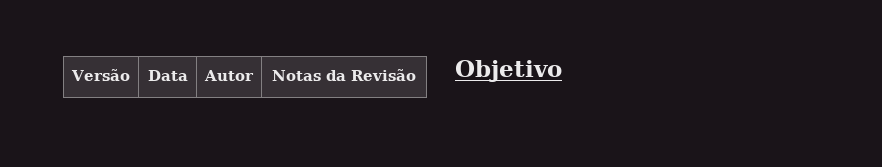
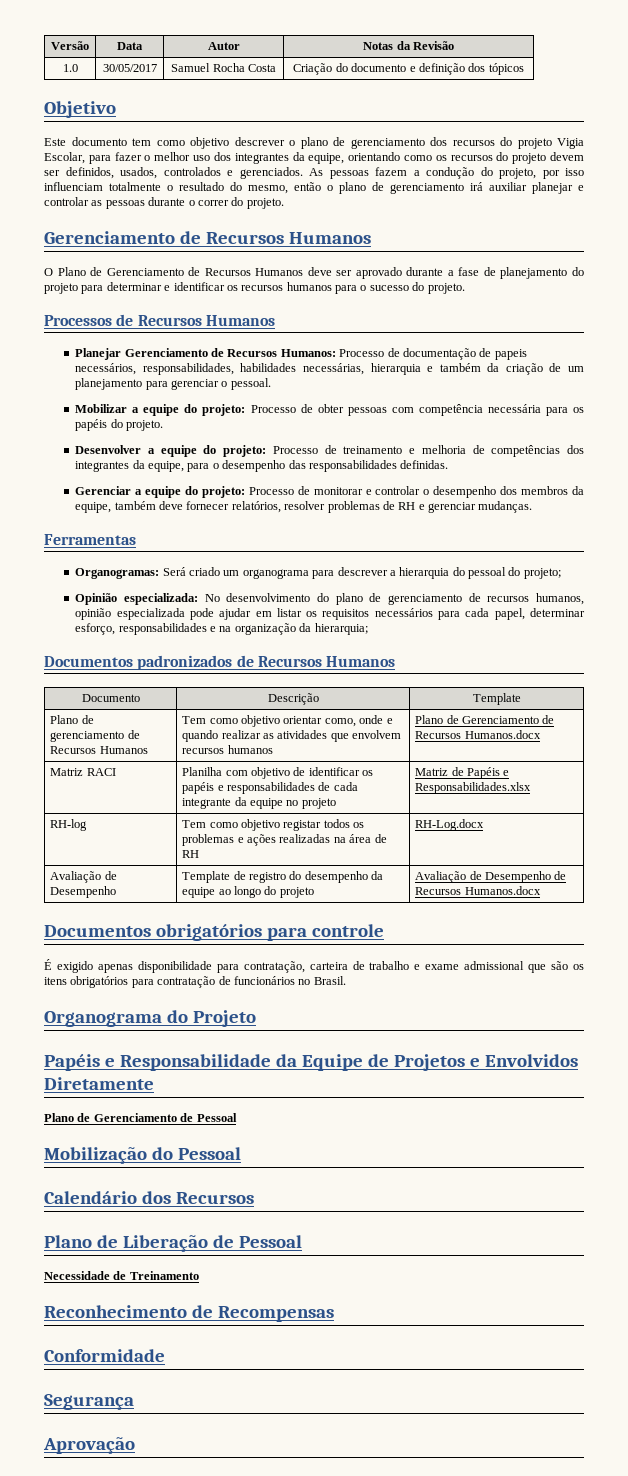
[455,60,562,82] // Objetivo -> [62,64,78,72] [102,64,157,72] [171,63,276,72] [293,63,524,75] [44,101,116,118] [44,137,584,149] [44,152,584,164] [44,167,584,179] [44,182,584,194] [44,197,284,209] [44,231,371,244] [44,267,585,279] [44,282,465,294] [44,314,275,326] [75,348,527,360] [75,363,585,375] [75,378,271,390] [75,404,584,416] [75,419,164,431] [75,445,585,457] [75,460,449,472] [75,486,584,498] [75,501,533,513] [44,534,136,545] [75,567,561,579] [75,593,584,605] [75,608,585,620] [75,623,368,635] [44,655,396,670] [81,694,140,702] [267,693,319,705] [472,693,521,705] [50,715,94,724] [50,730,140,742] [50,746,148,754] [182,715,393,727] [182,730,402,742] [182,745,273,754] [415,715,555,724] [415,730,541,739] [50,768,116,776] [182,767,374,779] [182,782,358,794] [182,797,336,809] [415,767,510,779] [415,782,532,794] [50,819,88,831] [182,819,365,831] [182,834,387,846] [182,850,200,858] [415,819,485,831] [50,871,117,883] [50,886,117,898] [182,871,384,883] [182,886,314,898] [415,871,567,883] [415,886,541,895] [44,924,384,941] [44,959,585,973] [44,976,346,988] [44,1010,256,1027] [44,1054,578,1071] [44,1077,154,1090] [44,1113,237,1122] [44,1147,241,1164] [44,1191,254,1204] [44,1235,302,1252] [44,1271,199,1280] [44,1305,334,1322] [44,1349,165,1362] [44,1394,134,1410] [43,1437,135,1454] // 1.0 | 30/05/2017 | Samuel Rocha Costa | Criação do documento e definição dos tópicos // Objetivo // Este documento tem como objetivo descrever o plano de gerenciamento dos recursos do projeto Vigia Escolar, para fazer o melhor uso dos integrantes da equipe, orientando como os recursos do projeto devem ser definidos, usados, controlados e gerenciados. As pessoas fazem a condução do projeto, por isso influenciam totalmente o resultado do mesmo, então o plano de gerenciamento irá auxiliar planejar e controlar as pessoas durante o correr do projeto. // Gerenciamento de Recursos Humanos // O Plano de Gerenciamento de Recursos Humanos deve ser aprovado durante a fase de planejamento do projeto para determinar e identificar os recursos humanos para o sucesso do projeto. // Processos de Recursos Humanos // Planejar Gerenciamento de Recursos Humanos: Processo de documentação de papeis necessários, responsabilidades, habilidades necessárias, hierarquia e também da criação de um planejamento para gerenciar o pessoal. // Mobilizar a equipe do projeto: Processo de obter pessoas com competência necessária para os papéis do projeto. // Desenvolver a equipe do projeto: Processo de treinamento e melhoria de competências dos integrantes da equipe, para o desempenho das responsabilidades definidas. // Gerenciar a equipe do projeto: Processo de monitorar e controlar o desempenho dos membros da equipe, também deve fornecer relatórios, resolver problemas de RH e gerenciar mudanças. // Ferramentas // Organogramas: Será criado um organograma para descrever a hierarquia do pessoal do projeto; // Opinião especializada: No desenvolvimento do plano de gerenciamento de recursos humanos, opinião especializada pode ajudar em listar os requisitos necessários para cada papel, determinar esforço, responsabilidades e na organização da hierarquia; // Documentos padronizados de Recursos Humanos // Documento | Descrição | Template // Plano de gerenciamento de Recursos Humanos | Tem como objetivo orientar como, onde e quando realizar as atividades que envolvem recursos humanos | Plano de Gerenciamento de Recursos Humanos.docx // Matriz RACI | Planilha com objetivo de identificar os papéis e responsabilidades de cada integrante da equipe no projeto | Matriz de Papéis e Responsabilidades.xlsx // RH-log | Tem como objetivo registar todos os problemas e ações realizadas na área de RH | RH-Log.docx // Avaliação de Desempenho | Template de registro do desempenho da equipe ao longo do projeto | Avaliação de Desempenho de Recursos Humanos.docx // Documentos obrigatórios para controle // É exigido apenas disponibilidade para contratação, carteira de trabalho e exame admissional que são os itens obrigatórios para contratação de funcionários no Brasil. // Organograma do Projeto // Papéis e Responsabilidade da Equipe de Projetos e Envolvidos Diretamente // Plano de Gerenciamento de Pessoal // Mobilização do Pessoal // Calendário dos Recursos // Plano de Liberação de Pessoal // Necessidade de Treinamento // Reconhecimento de Recompensas // Conformidade // Segurança // Aprovação

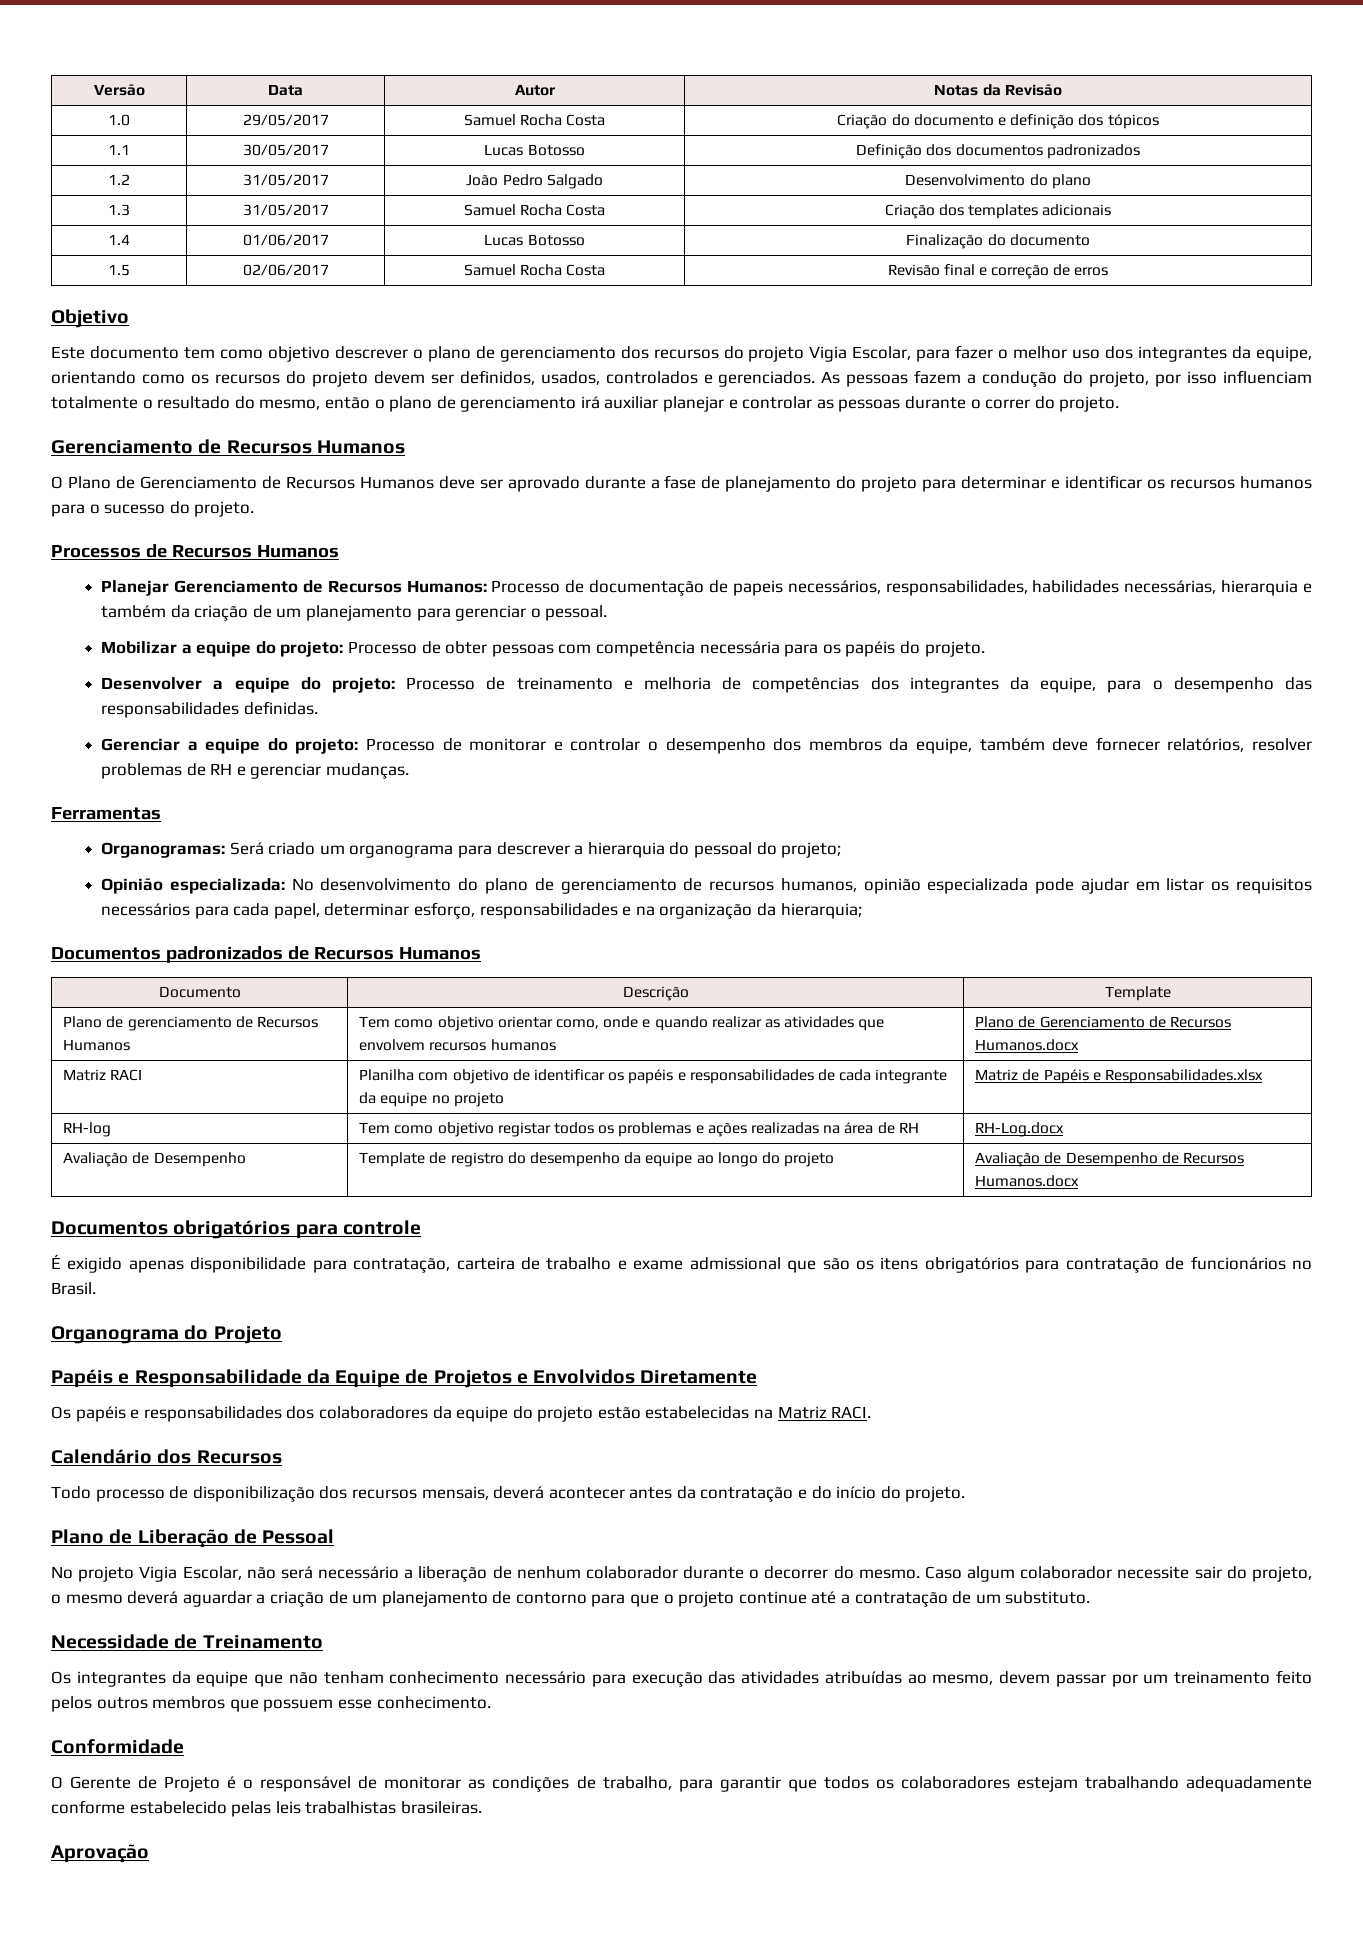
[102,64,157,72] 30/05/2017 -> [242,114,329,126] 29/05/2017
(524, 69) none -> [108,144,130,155] [242,144,329,156] [484,144,585,156] [856,144,1140,159] [108,174,130,185] [242,174,329,186] [466,174,603,189] [905,174,1091,189] [108,204,130,216] [242,204,329,216] [463,204,606,216] [884,204,1112,219] [108,234,130,245] [242,234,329,246] [484,234,585,246] [906,234,1090,249] [108,264,130,276] [242,264,329,276] [463,264,606,276] [887,264,1109,279] // 1.1 | 30/05/2017 | Lucas Botosso | Definição dos documentos padronizados // 1.2 | 31/05/2017 | João Pedro Salgado | Desenvolvimento do plano // 1.3 | 31/05/2017 | Samuel Rocha Costa | Criação dos templates adicionais // 1.4 | 01/06/2017 | Lucas Botosso | Finalização do documento // 1.5 | 02/06/2017 | Samuel Rocha Costa | Revisão final e correção de erros
[44,1113,237,1122] [44,1147,241,1164] [44,1191,254,1204] Plano de Gerenciamento de Pessoal // Mobilização do Pessoal // Calendário dos Recursos -> [51,1406,872,1422] [51,1449,282,1464] [51,1486,966,1502] Os papéis e responsabilidades dos colaboradores da equipe do projeto estão estabelecidas na Matriz RACI. // Calendário dos Recursos // Todo processo de disponibilização dos recursos mensais, deverá acontecer antes da contratação e do início do projeto.
[44,1271,199,1280] [44,1305,334,1322] [44,1349,165,1362] [44,1394,134,1410] Necessidade de Treinamento // Reconhecimento de Recompensas // Conformidade // Segurança -> [51,1566,1312,1582] [51,1591,1091,1607] [51,1634,323,1649] [51,1670,1312,1687] [51,1696,491,1712] [51,1739,184,1754] [51,1776,1312,1792] [51,1800,482,1817] No projeto Vigia Escolar, não será necessário a liberação de nenhum colaborador durante o decorrer do mesmo. Caso algum colaborador necessite sair do projeto, o mesmo deverá aguardar a criação de um planejamento de contorno para que o projeto continue até a contratação de um substituto. // Necessidade de Treinamento // Os integrantes da equipe que não tenham conhecimento necessário para execução das atividades atribuídas ao mesmo, devem passar por um treinamento feito pelos outros membros que possuem esse conhecimento. // Conformidade // O Gerente de Projeto é o responsável de monitorar as condições de trabalho, para garantir que todos os colaboradores estejam trabalhando adequadamente conforme estabelecido pelas leis trabalhistas brasileiras.

